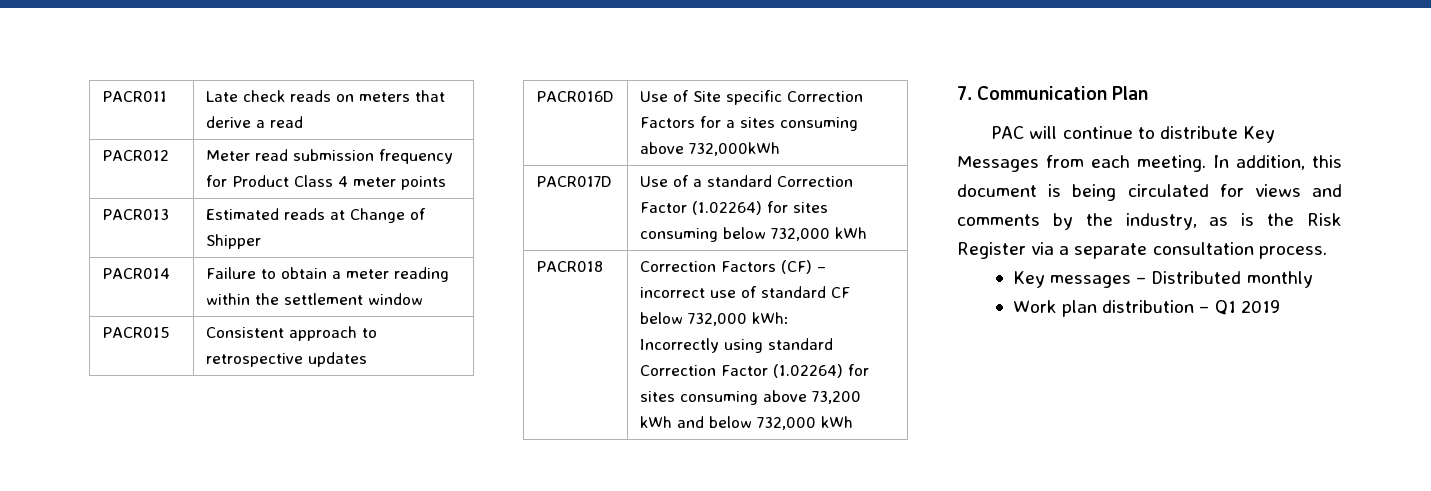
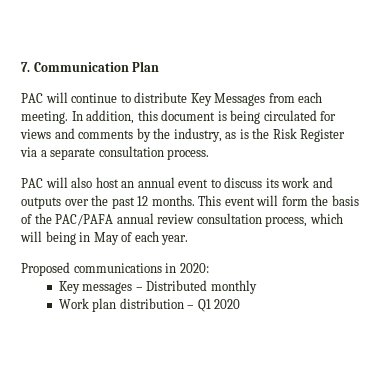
[101,91,167,102] [205,90,445,102] [205,116,303,128] [101,150,169,161] [205,149,453,164] [205,175,446,190] [101,209,169,220] [205,208,426,223] [205,234,261,249] [101,268,170,279] [205,267,449,282] [205,293,423,305] [101,327,170,338] [205,326,377,341] [205,352,367,367] [535,91,614,102] [639,90,863,105] [639,116,858,131] [639,142,780,156] [535,176,612,187] [639,175,853,187] [639,201,828,215] [639,227,867,242] [535,261,603,272] [639,260,826,274] [639,286,850,298] [639,312,789,326] [639,338,833,353] [639,364,869,378] [639,390,861,405] [639,416,853,430] PACR011 | Late check reads on meters that derive a read // PACR012 | Meter read submission frequency for Product Class 4 meter points // PACR013 | Estimated reads at Change of Shipper // PACR014 | Failure to obtain a meter reading within the settlement window // PACR015 | Consistent approach to retrospective updates // PACR016D | Use of Site specific Correction Factors for a sites consuming above 732,000kWh // PACR017D | Use of a standard Correction Factor (1.02264) for sites consuming below 732,000 kWh // PACR018 | Correction Factors (CF) – incorrect use of standard CF below 732,000 kWh: // Incorrectly using standard Correction Factor (1.02264) for sites consuming above 73,200 kWh and below 732,000 kWh // -> (21, 67) none
(1327, 252) none -> [21,177,333,188] [21,195,359,209] [21,213,343,227] [20,231,189,245] [21,262,209,276] // PAC will also host an annual event to discuss its work and outputs over the past 12 months. This event will form the basis of the PAC/PAFA annual review consultation process, which will being in May of each year. // Proposed communications in 2020:
[1240,300,1280,313] 2019 -> [214,299,241,309] 2020

